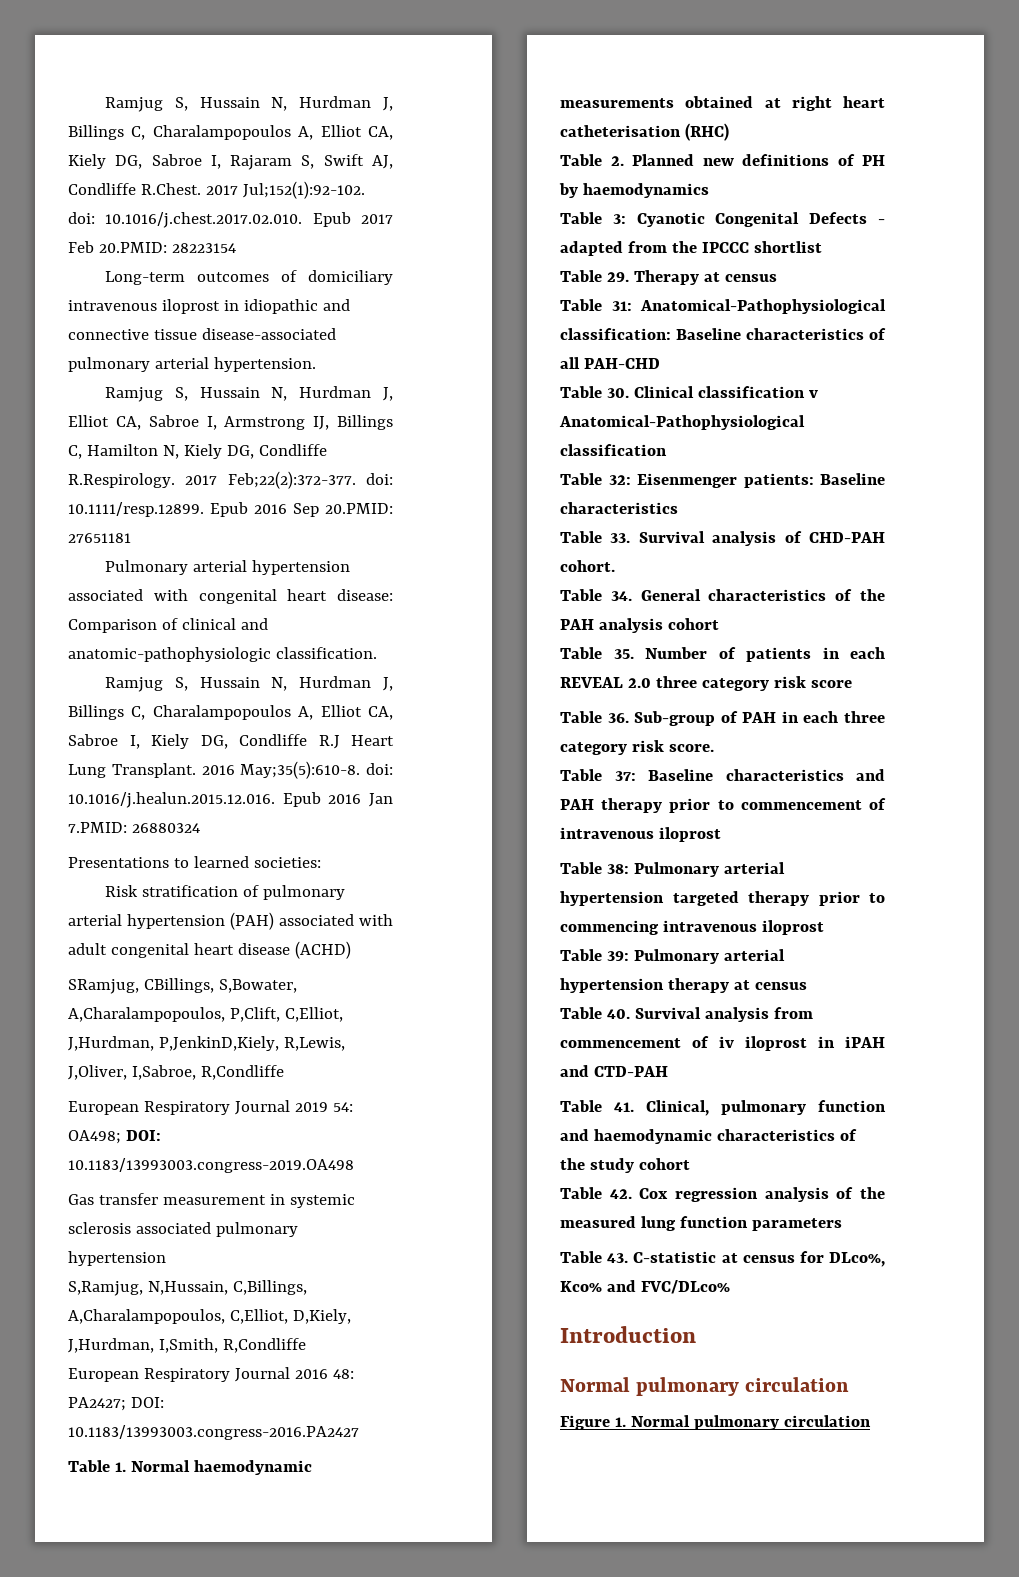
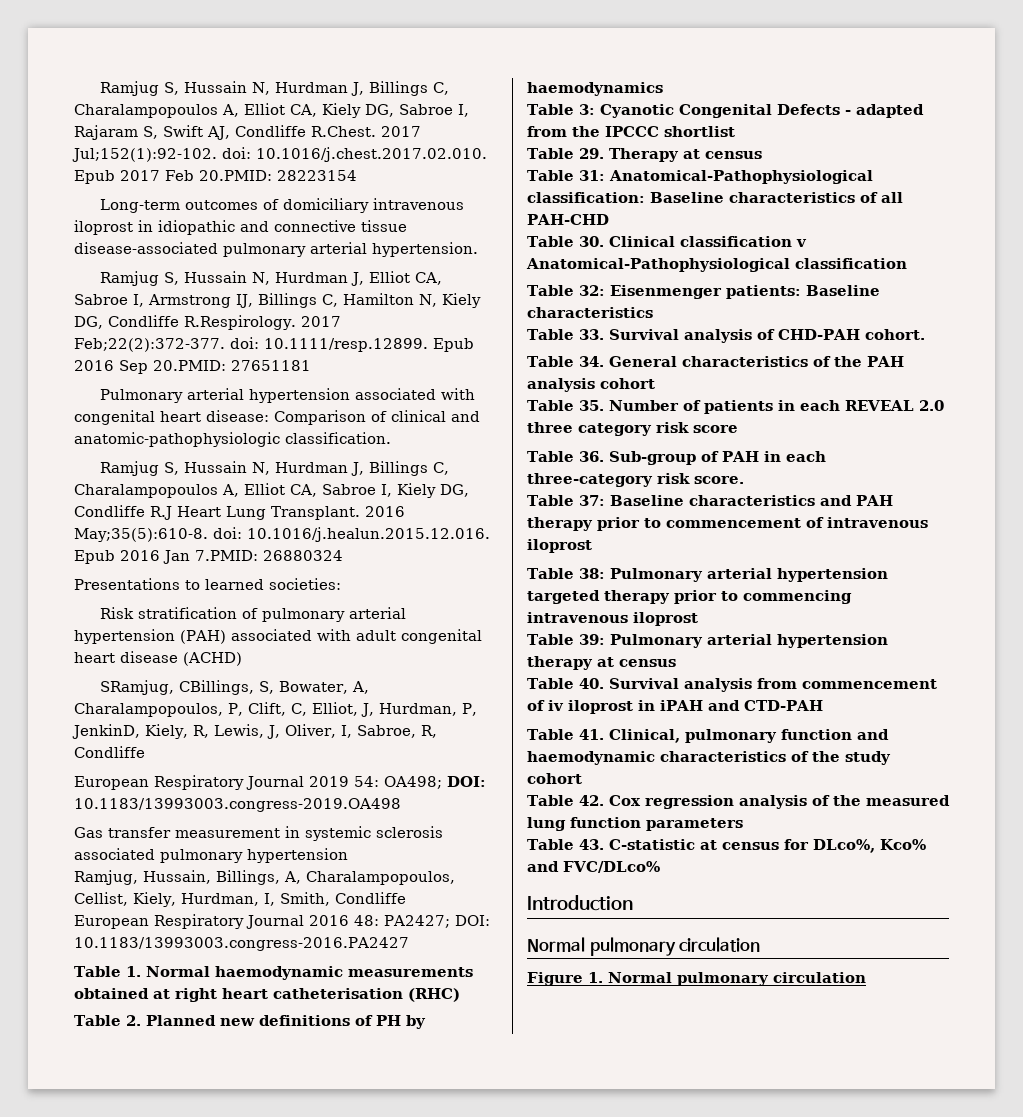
[218,979,297,993] [68,1007,343,1022] [68,1036,345,1051] [68,1065,284,1080] S,Bowater, A,Charalampopoulos, P,Clift, C,Elliot, J,Hurdman, P,JenkinD,Kiely, R,Lewis, J,Oliver, I,Sabroe, R,Condliffe -> [258,681,369,694] [74,702,477,717] [72,724,437,739] [74,746,145,758] S, Bowater, A, Charalampopoulos, P, Clift, C, Elliot, J, Hurdman, P, JenkinD, Kiely, R, Lewis, J, Oliver, I, Sabroe, R, Condliffe
[68,1280,307,1296] [68,1309,351,1324] [68,1338,306,1353] S,Ramjug, N,Hussain, C,Billings, A,Charalampopoulos, C,Elliot, D,Kiely, J,Hurdman, I,Smith, R,Condliffe -> [74,870,455,885] [74,892,406,907] Ramjug, Hussain, Billings, A, Charalampopoulos, Cellist, Kiely, Hurdman, I, Smith, Condliffe
[844,711,885,723] [560,742,627,755] three category -> [527,473,653,487] three-category

